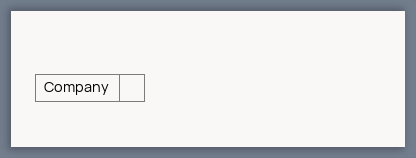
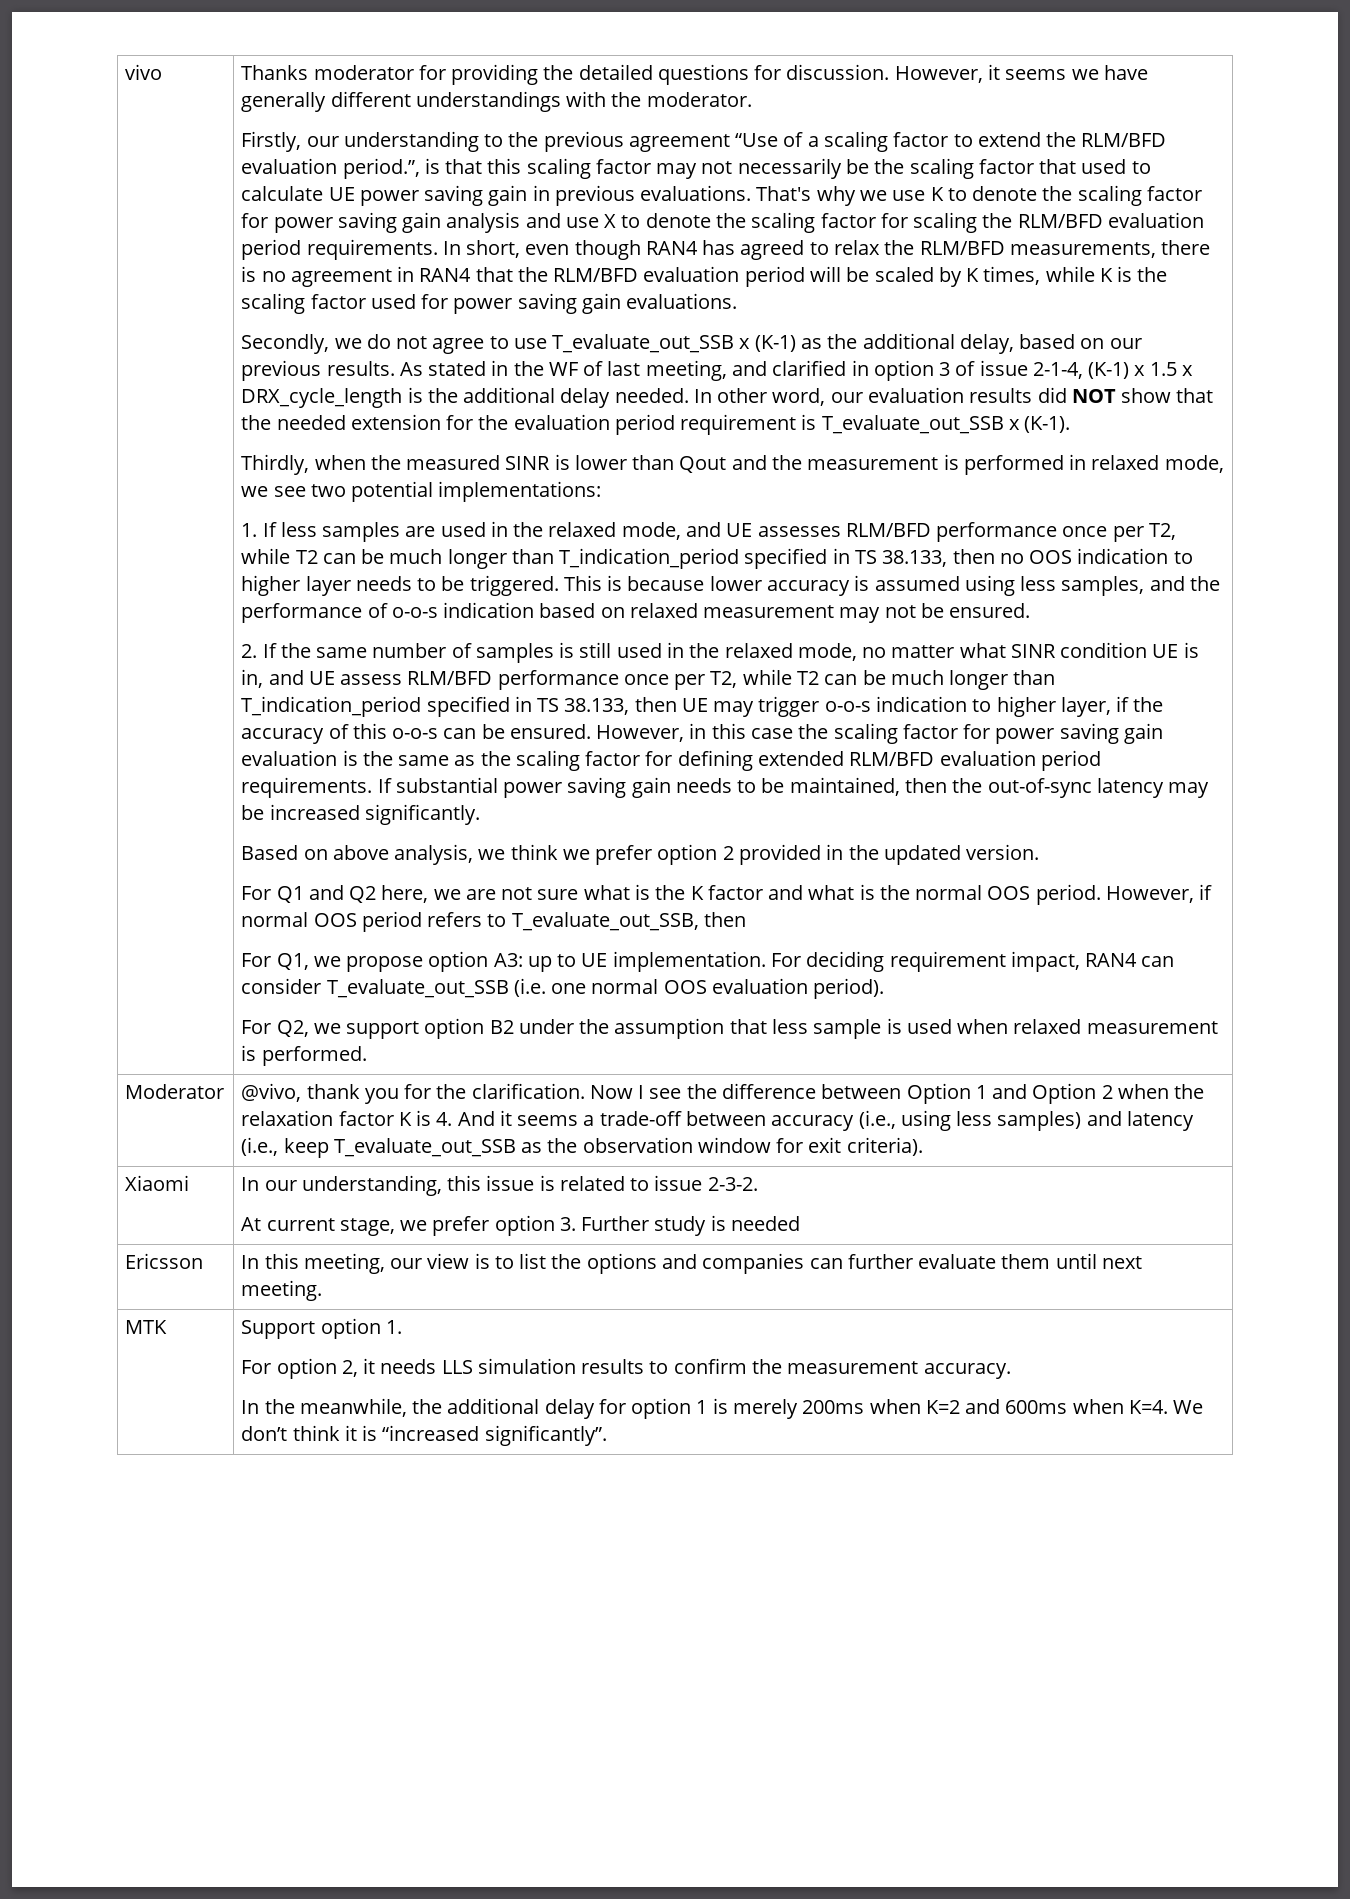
[44,82,110,95] Company | -> [125,64,163,80] [241,64,1148,85] [241,91,752,112] [241,131,1167,152] [241,158,1151,179] [241,185,1202,206] [241,212,1204,233] [241,239,1211,260] [241,266,1168,287] [241,293,738,314] [241,333,1142,354] [241,360,1193,381] [241,387,1214,408] [241,414,1071,435] [241,454,1224,475] [241,481,602,502] [241,521,1176,542] [241,548,1193,569] [241,575,1220,596] [241,602,1031,623] [241,642,1199,663] [241,669,1056,690] [241,696,1164,717] [241,723,1163,744] [241,750,1101,771] [241,777,1210,798] [241,804,480,825] [241,844,1040,865] [241,884,1213,905] [241,911,746,932] [241,951,1175,972] [241,978,885,999] [241,1018,1218,1039] [241,1045,367,1066] [125,1084,225,1099] [241,1083,1205,1104] [241,1110,1194,1131] [241,1137,923,1158] [125,1175,190,1191] [241,1175,758,1196] [241,1215,801,1236] [125,1253,204,1269] [241,1253,1142,1274] [241,1280,323,1301] [125,1320,168,1334] [241,1318,402,1339] [241,1358,1011,1379] [241,1398,1204,1419] [241,1425,607,1446] vivo | Thanks moderator for providing the detailed questions for discussion. However, it seems we have generally different understandings with the moderator. // Firstly, our understanding to the previous agreement “Use of a scaling factor to extend the RLM/BFD evaluation period.”, is that this scaling factor may not necessarily be the scaling factor that used to calculate UE power saving gain in previous evaluations. That's why we use K to denote the scaling factor for power saving gain analysis and use X to denote the scaling factor for scaling the RLM/BFD evaluation period requirements. In short, even though RAN4 has agreed to relax the RLM/BFD measurements, there is no agreement in RAN4 that the RLM/BFD evaluation period will be scaled by K times, while K is the scaling factor used for power saving gain evaluations. // Secondly, we do not agree to use T_evaluate_out_SSB x (K-1) as the additional delay, based on our previous results. As stated in the WF of last meeting, and clarified in option 3 of issue 2-1-4, (K-1) x 1.5 x DRX_cycle_length is the additional delay needed. In other word, our evaluation results did NOT show that the needed extension for the evaluation period requirement is T_evaluate_out_SSB x (K-1). // Thirdly, when the measured SINR is lower than Qout and the measurement is performed in relaxed mode, we see two potential implementations: // 1. If less samples are used in the relaxed mode, and UE assesses RLM/BFD performance once per T2, while T2 can be much longer than T_indication_period specified in TS 38.133, then no OOS indication to higher layer needs to be triggered. This is because lower accuracy is assumed using less samples, and the performance of o-o-s indication based on relaxed measurement may not be ensured. // 2. If the same number of samples is still used in the relaxed mode, no matter what SINR condition UE is in, and UE assess RLM/BFD performance once per T2, while T2 can be much longer than T_indication_period specified in TS 38.133, then UE may trigger o-o-s indication to higher layer, if the accuracy of this o-o-s can be ensured. However, in this case the scaling factor for power saving gain evaluation is the same as the scaling factor for defining extended RLM/BFD evaluation period requirements. If substantial power saving gain needs to be maintained, then the out-of-sync latency may be increased significantly. // Based on above analysis, we think we prefer option 2 provided in the updated version. // For Q1 and Q2 here, we are not sure what is the K factor and what is the normal OOS period. However, if normal OOS period refers to T_evaluate_out_SSB, then // For Q1, we propose option A3: up to UE implementation. For deciding requirement impact, RAN4 can consider T_evaluate_out_SSB (i.e. one normal OOS evaluation period). // For Q2, we support option B2 under the assumption that less sample is used when relaxed measurement is performed. // Moderator | @vivo, thank you for the clarification. Now I see the difference between Option 1 and Option 2 when the relaxation factor K is 4. And it seems a trade-off between accuracy (i.e., using less samples) and latency (i.e., keep T_evaluate_out_SSB as the observation window for exit criteria). // Xiaomi | In our understanding, this issue is related to issue 2-3-2. // At current stage, we prefer option 3. Further study is needed // Ericsson | In this meeting, our view is to list the options and companies can further evaluate them until next meeting. // MTK | Support option 1. // For option 2, it needs LLS simulation results to confirm the measurement accuracy. // In the meanwhile, the additional delay for option 1 is merely 200ms when K=2 and 600ms when K=4. We don’t think it is “increased significantly”.

